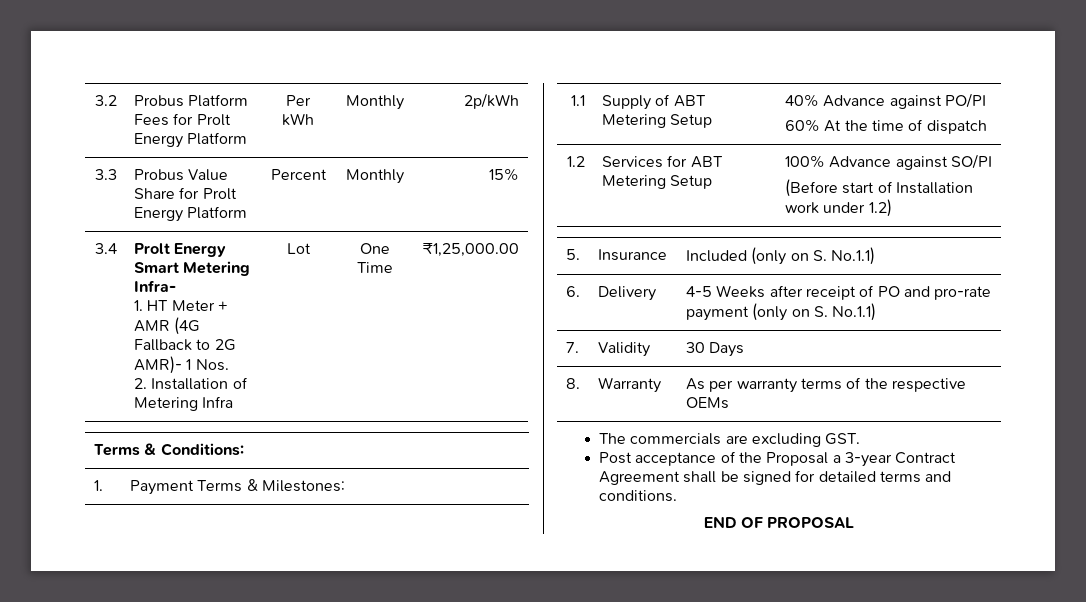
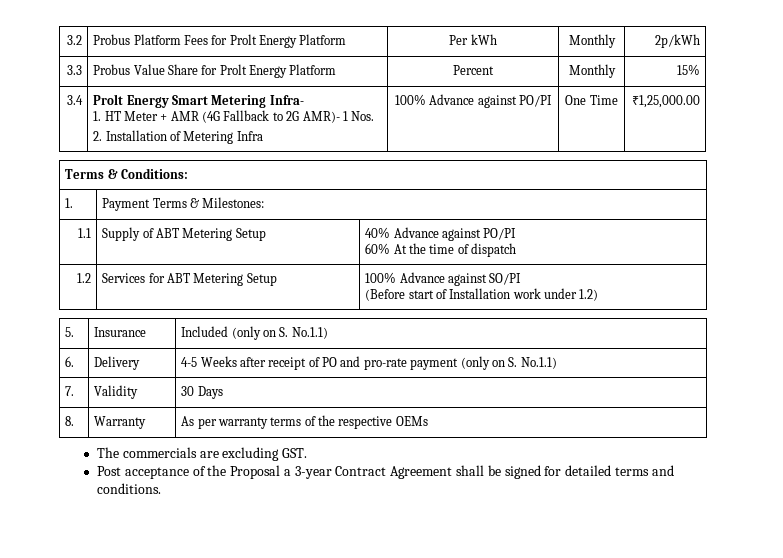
[286,243,311,254] Lot -> [394,94,553,108] 100% Advance against PO/PI
[703,516,855,528] // END OF PROPOSAL -> (161, 488) none

